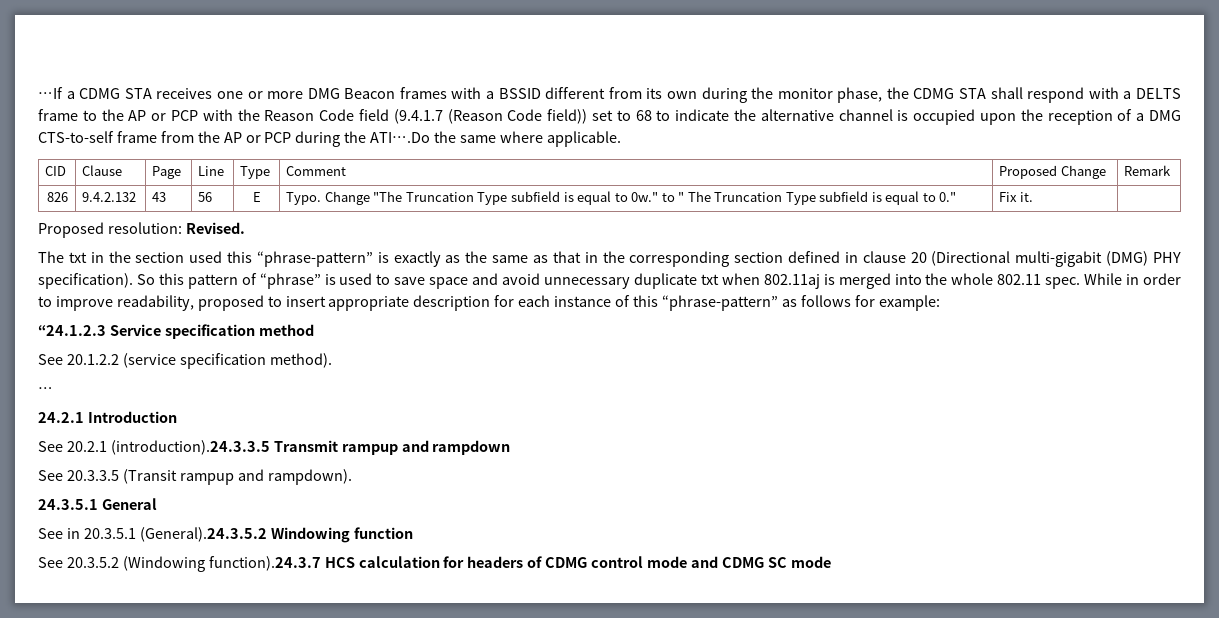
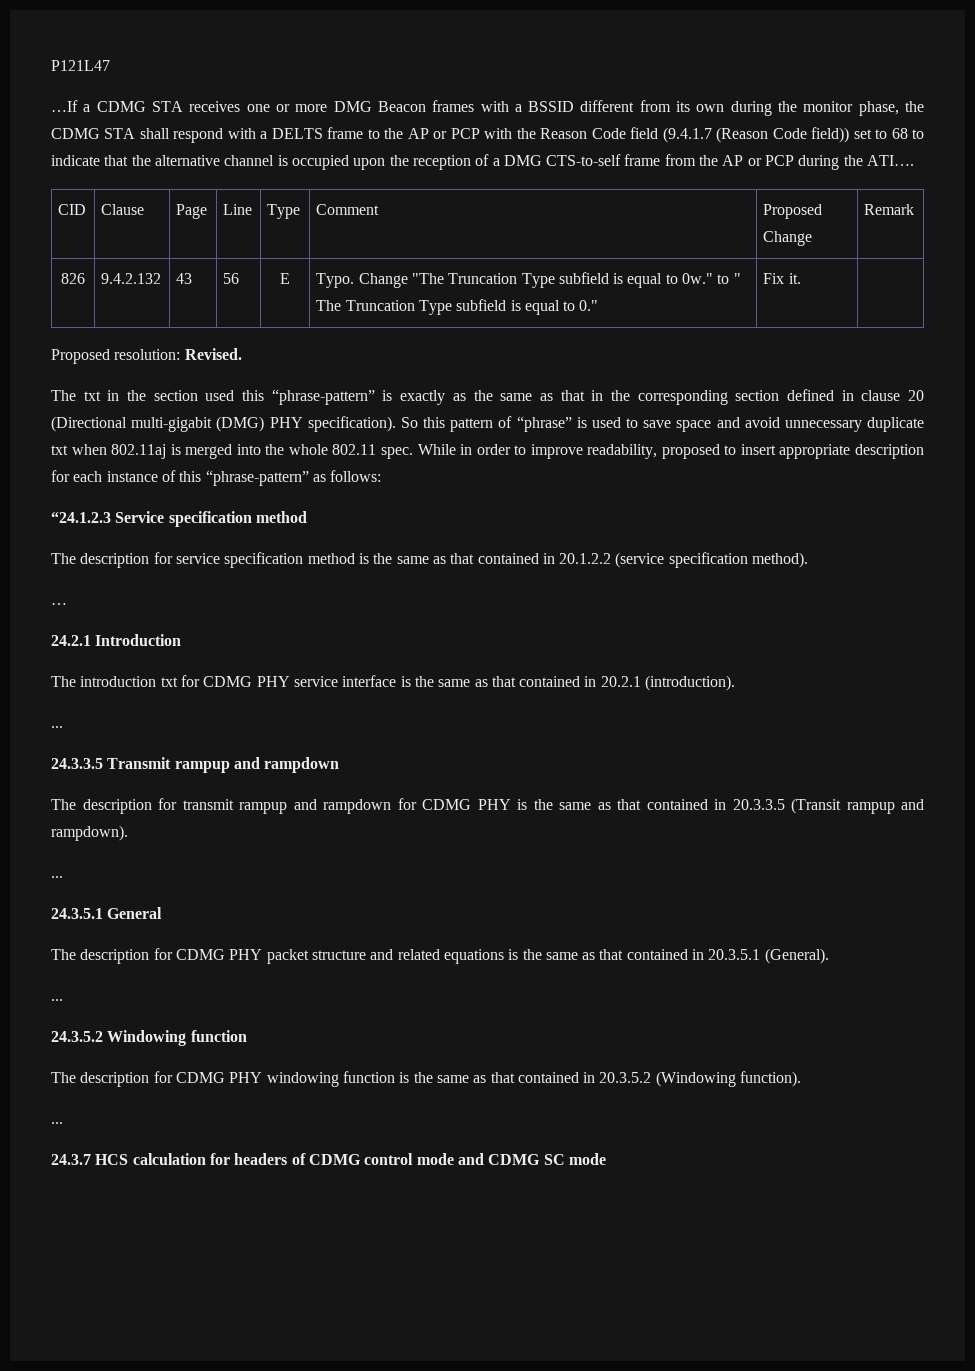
(38, 93) none -> [51,60,110,71] P121L47 //
(730, 115) none -> [104,155,129,166] that
[370,131,621,147] ATI….Do the same where applicable. -> [867,155,915,166] ATI….
[800,295,940,311] follows for example: -> [330,470,382,482] follows:
[38,354,63,365] See -> [51,552,555,568] The description for service specification method is the same as that contained in
[38,440,511,455] [38,470,63,481] See 20.2.1 (introduction).24.3.3.5 Transmit rampup and rampdown // See -> [51,675,736,691] [51,726,63,728] [51,757,340,773] [51,798,726,814] The introduction txt for CDMG PHY service interface is the same as that contained in 20.2.1 (introduction). // ... // 24.3.3.5 Transmit rampup and rampdown // The description for transmit rampup and rampdown for CDMG PHY is the same as that contained in
(352, 477) none -> [51,876,63,878] // ...
[38,527,413,543] [38,556,321,572] See in 20.3.5.1 (General).24.3.5.2 Windowing function // See 20.3.5.2 (Windowing function).24.3.7 -> [51,948,829,964] [51,999,63,1001] [51,1030,247,1046] [51,1071,802,1087] [51,1122,63,1124] [51,1154,91,1165] The description for CDMG PHY packet structure and related equations is the same as that contained in 20.3.5.1 (General). // ... // 24.3.5.2 Windowing function // The description for CDMG PHY windowing function is the same as that contained in 20.3.5.2 (Windowing function). // ... // 24.3.7

